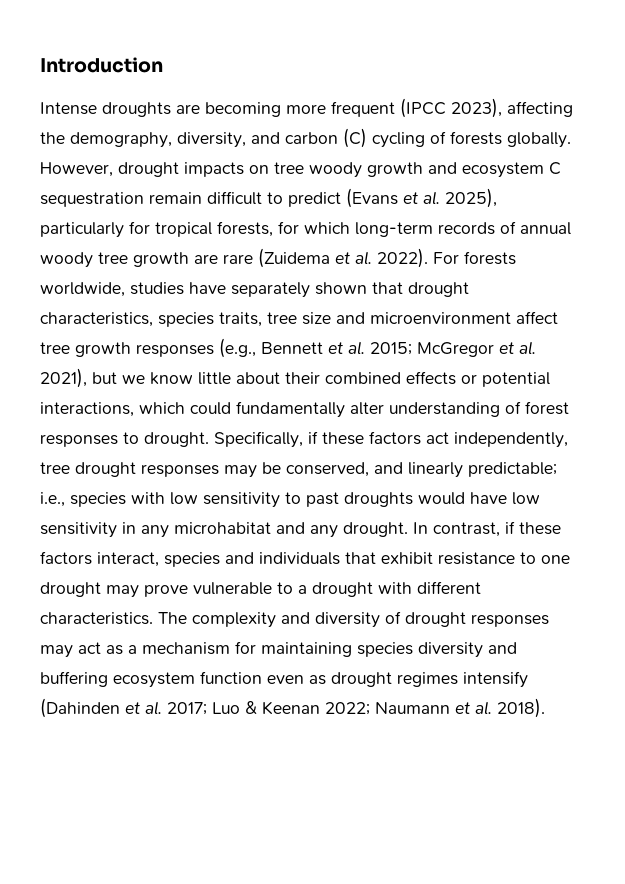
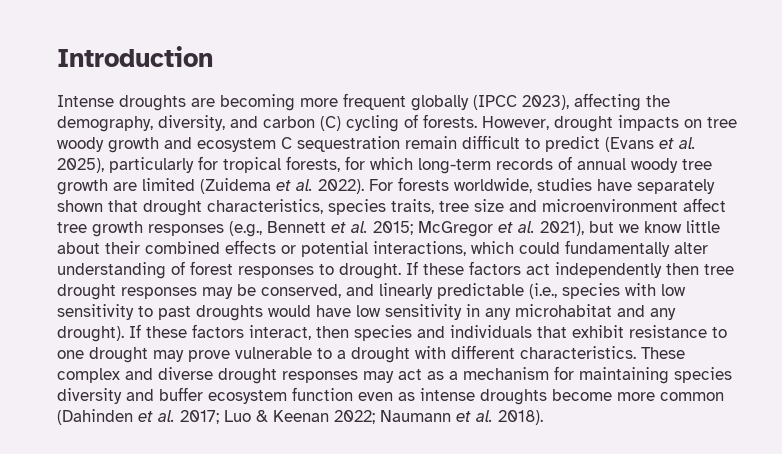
(395, 109) none -> [411,95,469,111] globally
[450,131,571,148] forests globally. -> [423,114,477,128] forests.
[223,254,253,264] rare -> [142,178,195,191] limited
[214,431,318,448] Specifically, if -> [406,261,418,275] If
[454,432,568,448] independently, -> [555,262,699,278] independently then
[468,462,557,477] [40,492,65,507] predictable; i.e., -> [437,283,557,299] predictable (i.e.,
[343,521,515,537] drought. In contrast, if -> [57,324,141,342] drought). If
(159, 559) none -> [316,326,349,338] then
[158,611,401,628] The complexity and diversity of -> [641,347,685,359] [57,367,213,383] These complex and diverse
[40,671,108,687] buffering -> [159,387,203,401] buffer
[331,671,528,688] drought regimes intensify -> [420,388,724,405] intense droughts become more common

